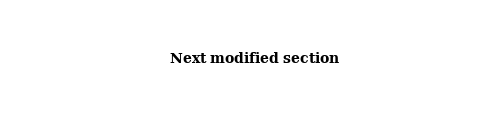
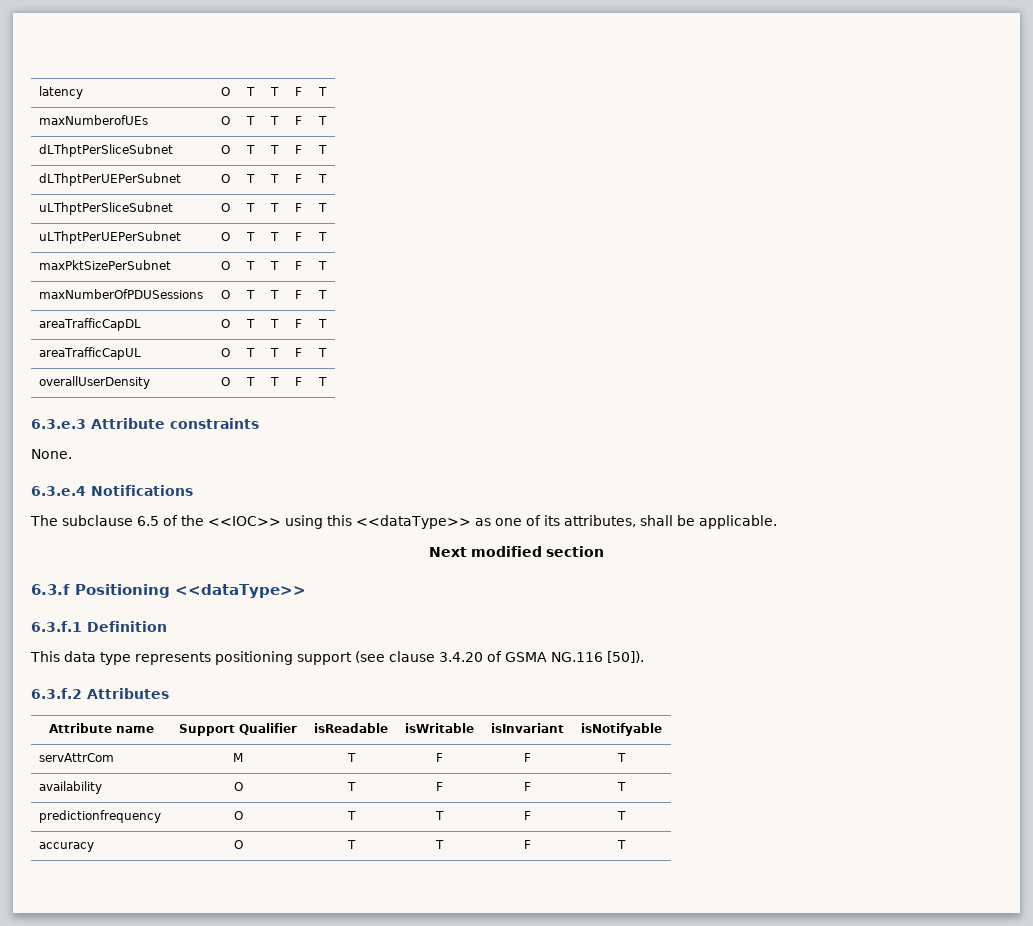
[169,52,339,63] Next modified section -> [39,86,84,99] [221,87,230,96] [246,87,255,96] [270,87,279,96] [295,87,302,96] [318,87,327,96] [39,115,149,125] [221,116,230,125] [246,116,255,125] [270,116,279,125] [295,116,302,125] [318,116,327,125] [39,144,174,157] [221,145,230,154] [246,145,255,154] [270,145,279,154] [295,145,302,154] [318,145,327,154] [39,173,182,186] [221,174,230,183] [246,174,255,183] [270,174,279,183] [295,174,302,183] [318,174,327,183] [39,202,174,215] [221,203,230,212] [246,203,255,212] [270,203,279,212] [295,203,302,212] [318,203,327,212] [39,231,182,244] [221,232,230,241] [246,232,255,241] [270,232,279,241] [295,232,302,241] [318,232,327,241] [39,260,172,270] [221,261,230,270] [246,261,255,270] [270,261,279,270] [295,261,302,270] [318,261,327,270] [39,289,204,299] [221,290,230,299] [246,290,255,299] [270,290,279,299] [295,290,302,299] [318,290,327,299] [39,318,142,331] [221,319,230,328] [246,319,255,328] [270,319,279,328] [295,319,302,328] [318,319,327,328] [39,347,142,360] [221,348,230,357] [246,348,255,357] [270,348,279,357] [295,348,302,357] [318,348,327,357] [39,376,151,389] [221,377,230,386] [246,377,255,386] [270,377,279,386] [295,377,302,386] [318,377,327,386] [31,418,259,429] [31,449,72,459] [31,485,193,496] [30,515,777,529] [429,546,604,557] [31,584,306,598] [31,621,167,632] [30,651,644,665] [31,688,169,699] [48,723,154,733] [179,723,297,736] [314,723,388,733] [405,723,474,733] [491,723,564,733] [581,723,662,736] [39,753,115,762] [233,753,243,762] [346,753,356,762] [436,753,443,762] [524,753,531,762] [617,753,626,762] [39,781,103,794] [233,782,243,791] [346,782,356,791] [436,782,443,791] [524,782,531,791] [617,782,626,791] [39,810,162,823] [233,811,243,820] [346,811,356,820] [435,811,444,820] [524,811,531,820] [617,811,626,820] [39,842,95,852] [233,840,243,849] [346,840,356,849] [435,840,444,849] [524,840,531,849] [617,840,626,849] latency | O | T | T | F | T // maxNumberofUEs | O | T | T | F | T // dLThptPerSliceSubnet | O | T | T | F | T // dLThptPerUEPerSubnet | O | T | T | F | T // uLThptPerSliceSubnet | O | T | T | F | T // uLThptPerUEPerSubnet | O | T | T | F | T // maxPktSizePerSubnet | O | T | T | F | T // maxNumberOfPDUSessions | O | T | T | F | T // areaTrafficCapDL | O | T | T | F | T // areaTrafficCapUL | O | T | T | F | T // overallUserDensity | O | T | T | F | T // 6.3.e.3 Attribute constraints // None. // 6.3.e.4 Notifications // The subclause 6.5 of the <<IOC>> using this <<dataType>> as one of its attributes, shall be applicable. // Next modified section // 6.3.f Positioning <<dataType>> // 6.3.f.1 Definition // This data type represents positioning support (see clause 3.4.20 of GSMA NG.116 [50]). // 6.3.f.2 Attributes // Attribute name | Support Qualifier | isReadable | isWritable | isInvariant | isNotifyable // servAttrCom | M | T | F | F | T // availability | O | T | F | F | T // predictionfrequency | O | T | T | F | T // accuracy | O | T | T | F | T

